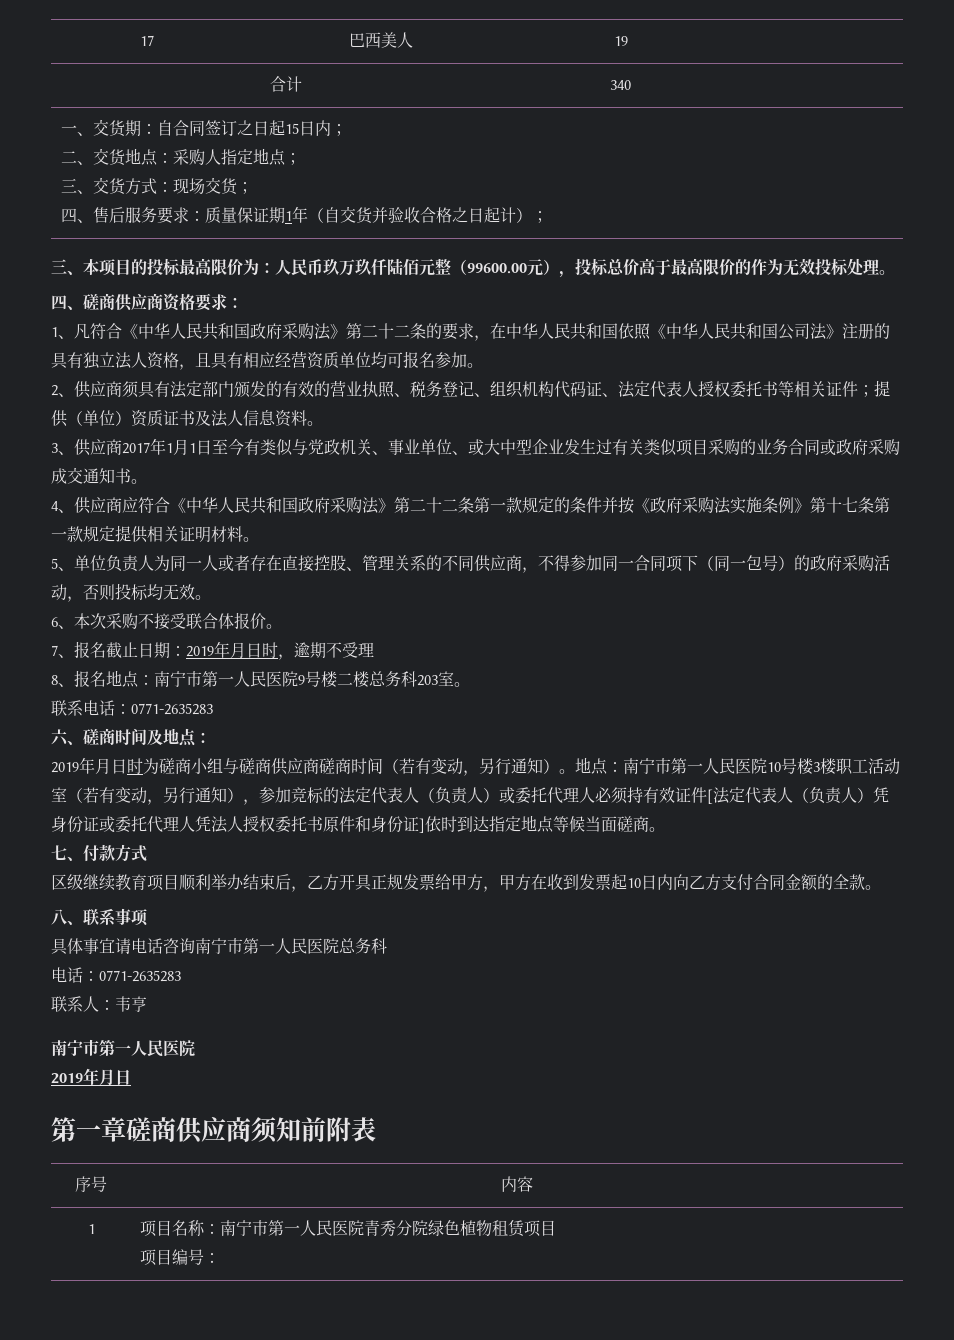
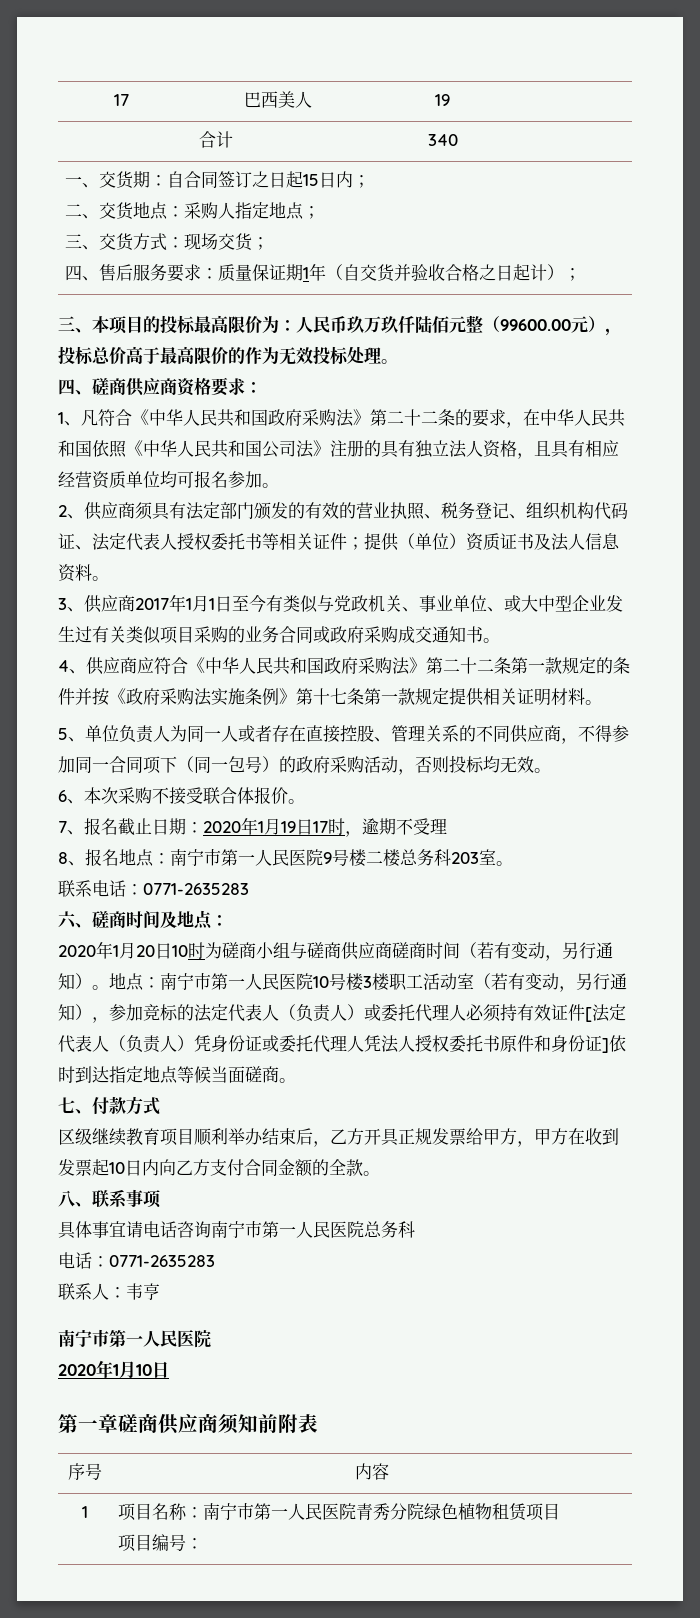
[186,641,262,658] 2019年月日 -> [203,817,328,835] 2020年1月19日17
[51,757,127,774] 2019年月日 -> [58,941,188,959] 2020年1月20日10
[51,1068,115,1086] 2019年月 -> [58,1360,152,1379] 2020年1月10

